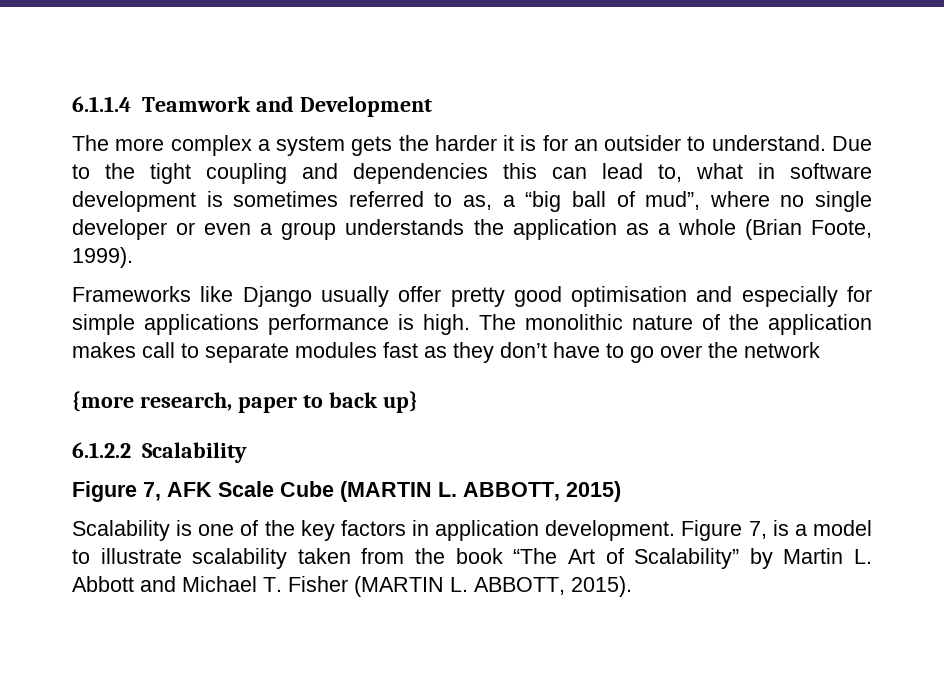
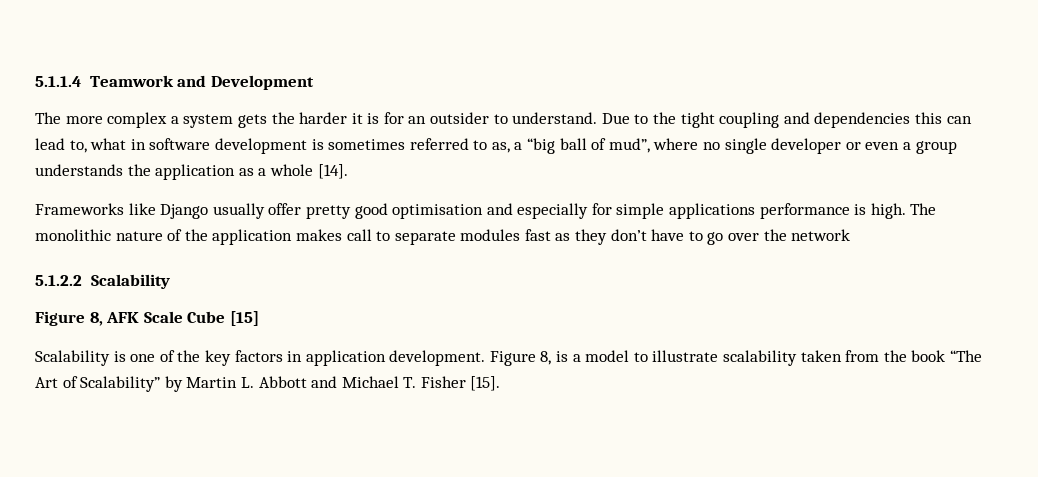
[72,96,131,112] 6.1.1.4 -> [35,76,81,87] 5.1.1.4
[744,219,873,240] [72,247,133,268] (Brian Foote, 1999). -> [317,164,348,179] [14].
[72,391,418,413] [72,442,131,458] {more research, paper to back up} // 6.1.2.2 -> [35,275,82,286] 5.1.2.2
[143,482,161,501] 7, -> [89,312,103,326] 8,
[340,481,621,502] (MARTIN L. ABBOTT, 2015) -> [229,311,259,326] [15]
[748,521,767,539] 7, -> [540,351,552,365] 8,
[354,576,632,597] (MARTIN L. ABBOTT, 2015). -> [470,376,501,391] [15].

